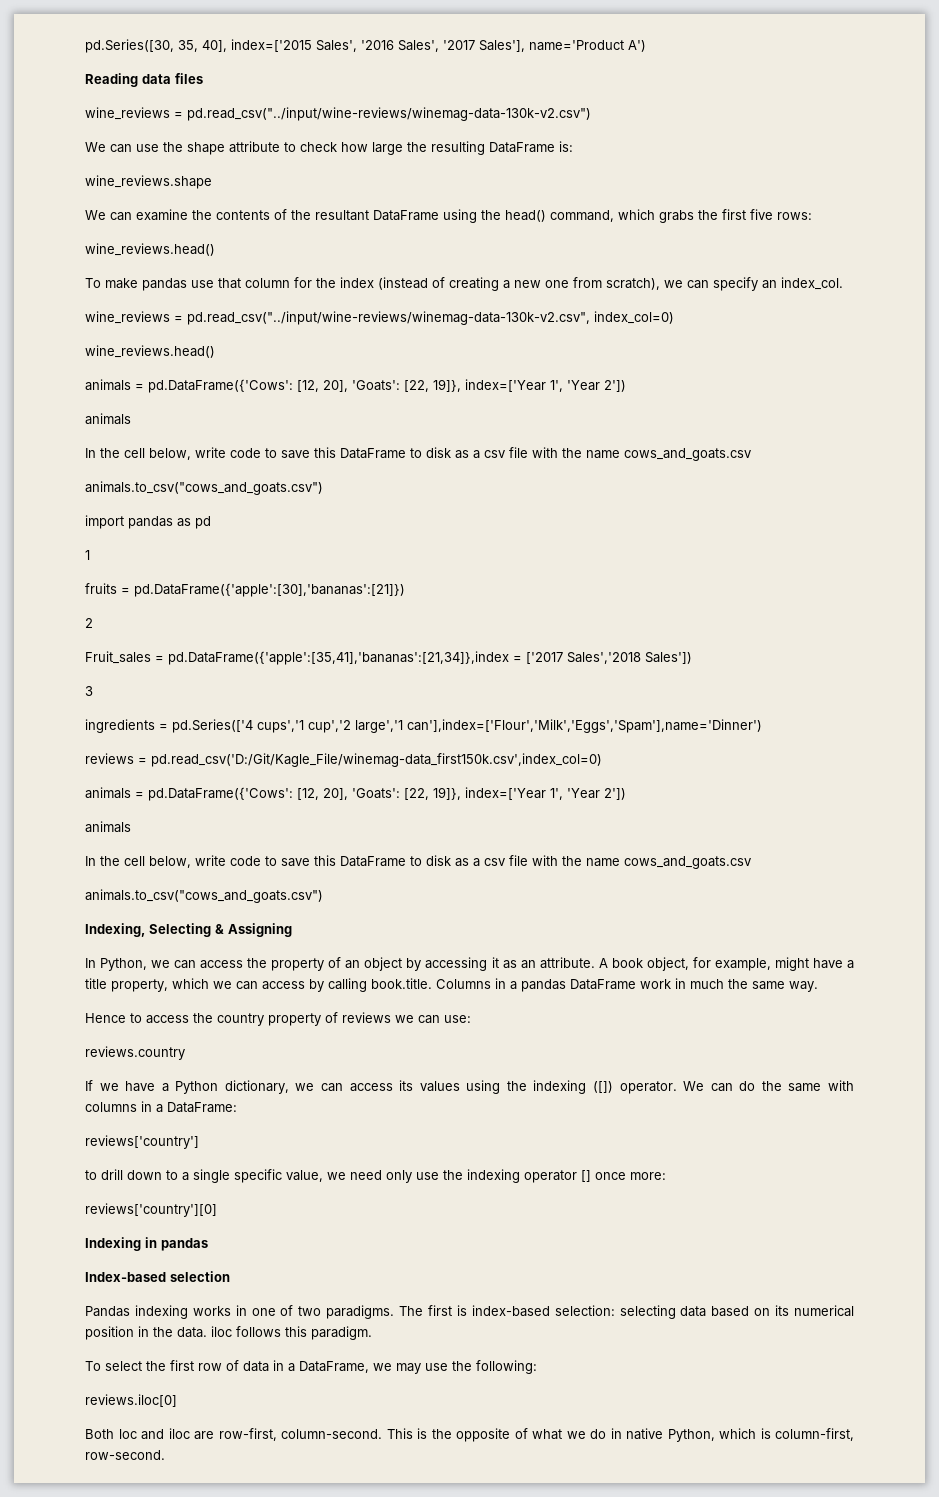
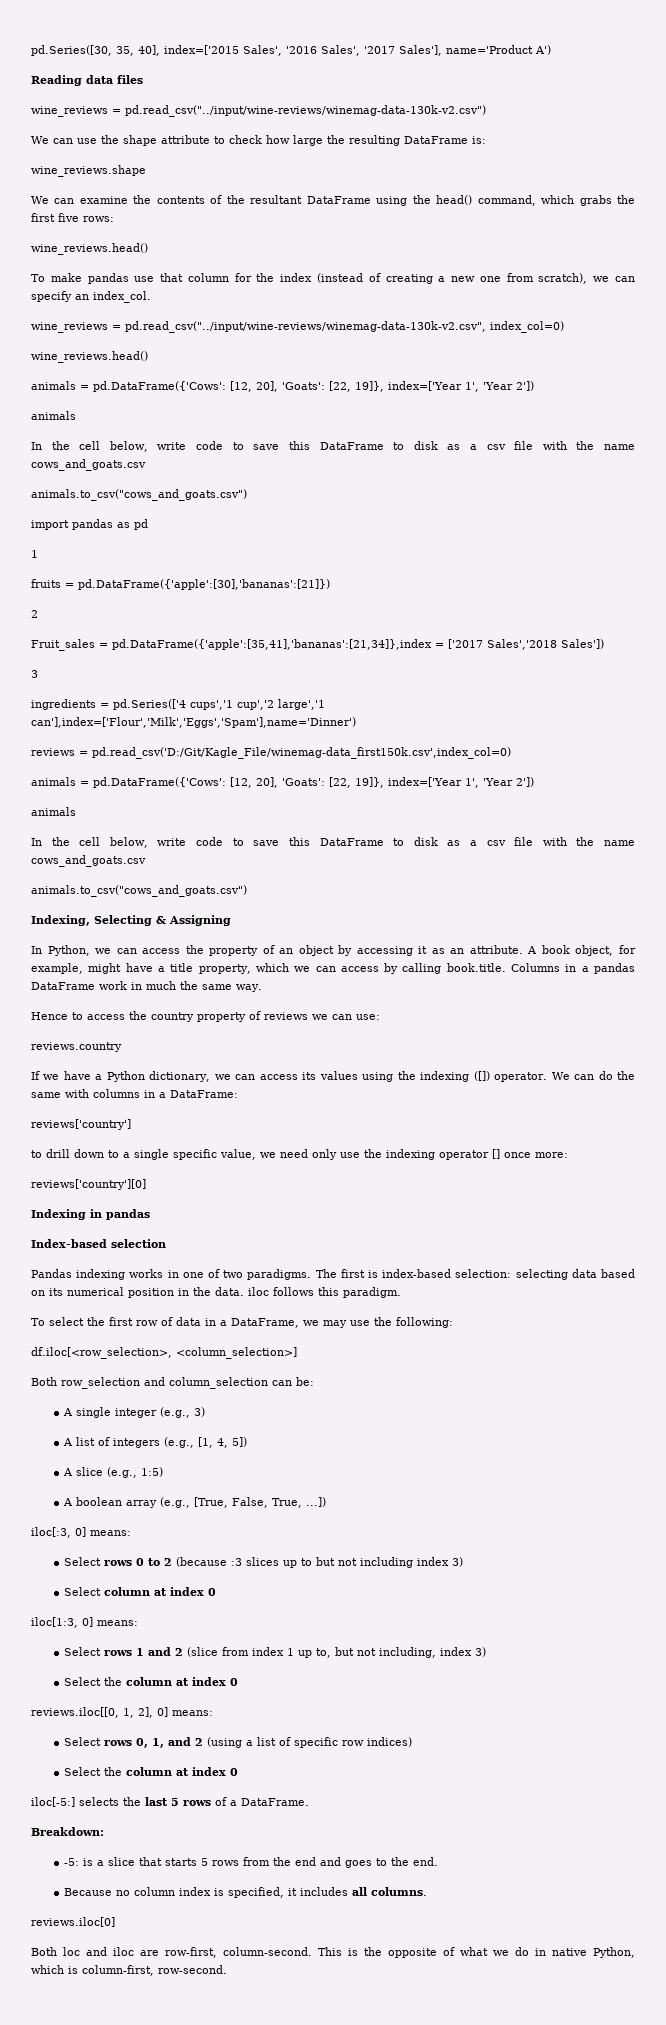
(537, 1367) none -> [31,1347,297,1359] [31,1377,314,1389] [62,1407,205,1418] [62,1437,247,1448] [62,1467,163,1478] [62,1497,326,1508] [31,1527,131,1538] [63,1557,463,1568] [63,1587,216,1596] [31,1617,138,1628] [63,1647,486,1658] [63,1677,238,1686] [31,1707,213,1718] [63,1737,412,1748] [63,1767,238,1776] [31,1797,309,1807] [31,1827,104,1836] [63,1857,438,1868] [63,1887,427,1898] // df.iloc[<row_selection>, <column_selection>] // Both row_selection and column_selection can be: // A single integer (e.g., 3) // A list of integers (e.g., [1, 4, 5]) // A slice (e.g., 1:5) // A boolean array (e.g., [True, False, True, ...]) // iloc[:3, 0] means: // Select rows 0 to 2 (because :3 slices up to but not including index 3) // Select column at index 0 // iloc[1:3, 0] means: // Select rows 1 and 2 (slice from index 1 up to, but not including, index 3) // Select the column at index 0 // reviews.iloc[[0, 1, 2], 0] means: // Select rows 0, 1, and 2 (using a list of specific row indices) // Select the column at index 0 // iloc[-5:] selects the last 5 rows of a DataFrame. // Breakdown: // -5: is a slice that starts 5 rows from the end and goes to the end. // Because no column index is specified, it includes all columns.

